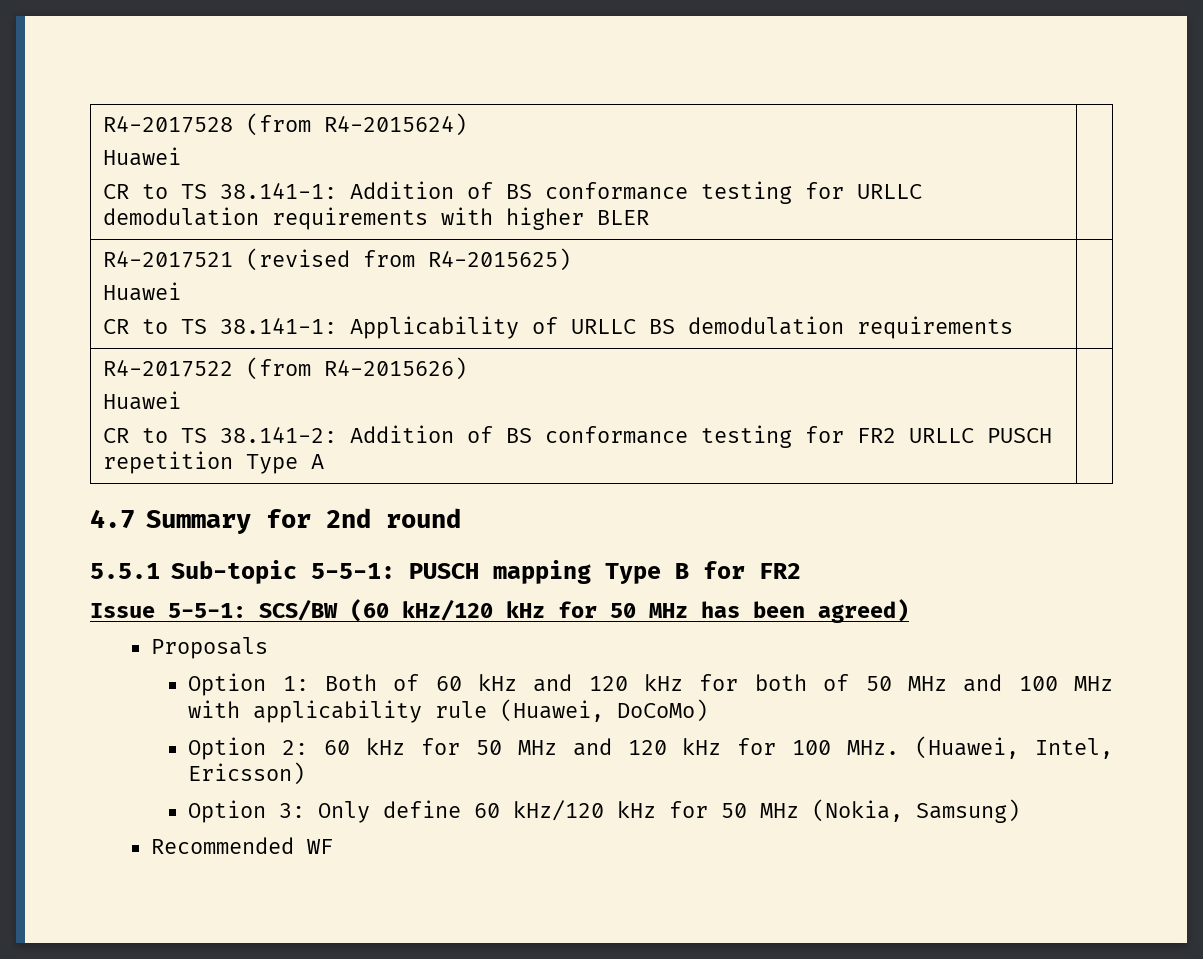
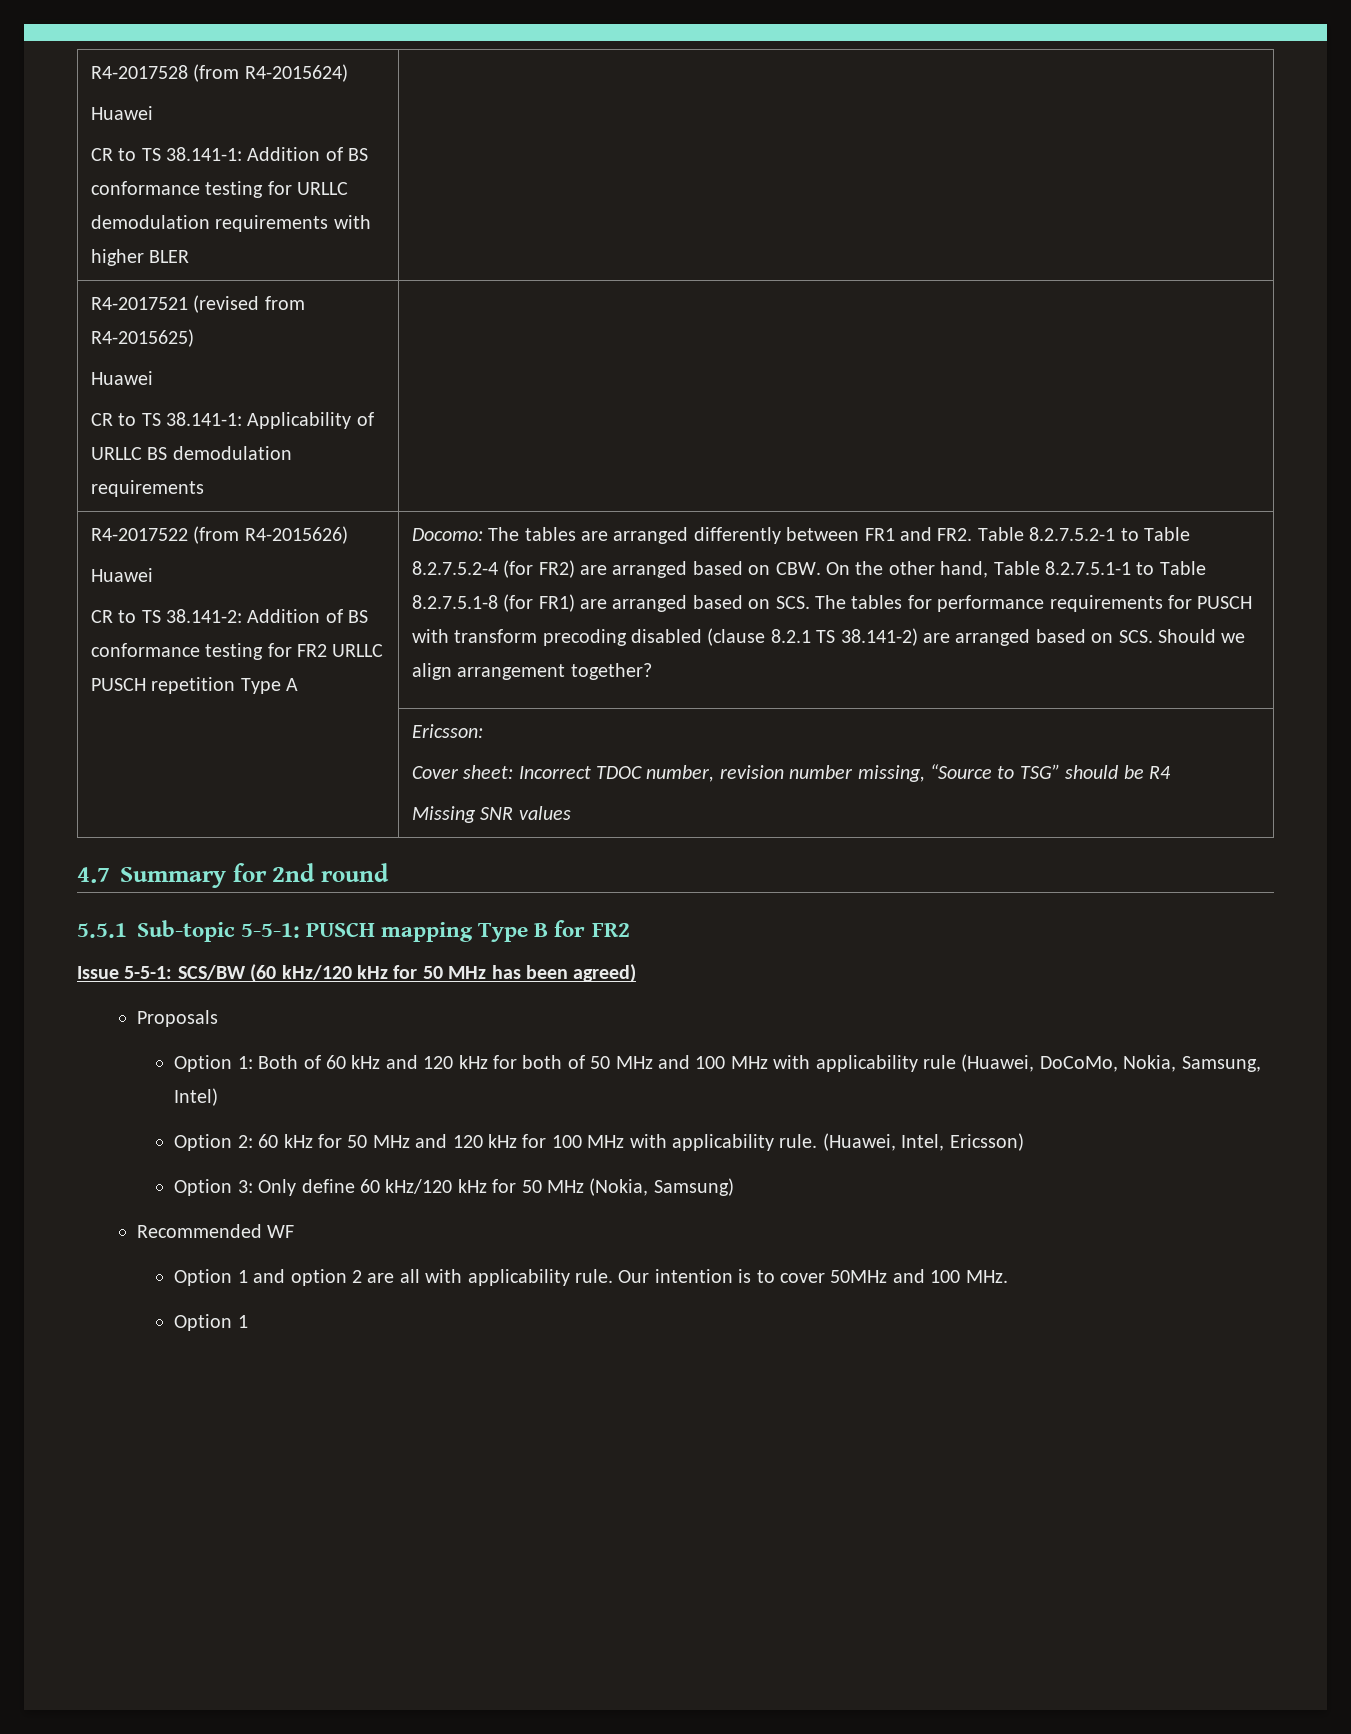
(324, 461) none -> [411,527,1191,544] [411,560,1206,578] [411,594,1253,612] [411,628,1246,646] [411,663,652,680] [411,724,483,738] [411,764,1172,782] [411,806,571,823] Docomo: The tables are arranged differently between FR1 and FR2. Table 8.2.7.5.2-1 to Table 8.2.7.5.2-4 (for FR2) are arranged based on CBW. On the other hand, Table 8.2.7.5.1-1 to Table 8.2.7.5.1-8 (for FR1) are arranged based on SCS. The tables for performance requirements for PUSCH with transform precoding disabled (clause 8.2.1 TS 38.141-2) are arranged based on SCS. Should we align arrangement together? // | Ericsson: // Cover sheet: Incorrect TDOC number, revision number missing, “Source to TSG” should be R4 // Missing SNR values
[617,699,709,722] DoCoMo) -> [1039,1055,1261,1072] [174,1088,219,1106] DoCoMo, Nokia, Samsung, Intel)
[847,740,900,755] MHz. -> [587,1134,818,1151] MHz with applicability rule.
(333, 846) none -> [174,1269,1008,1286] [174,1314,248,1331] // Option 1 and option 2 are all with applicability rule. Our intention is to cover 50MHz and 100 MHz. // Option 1

